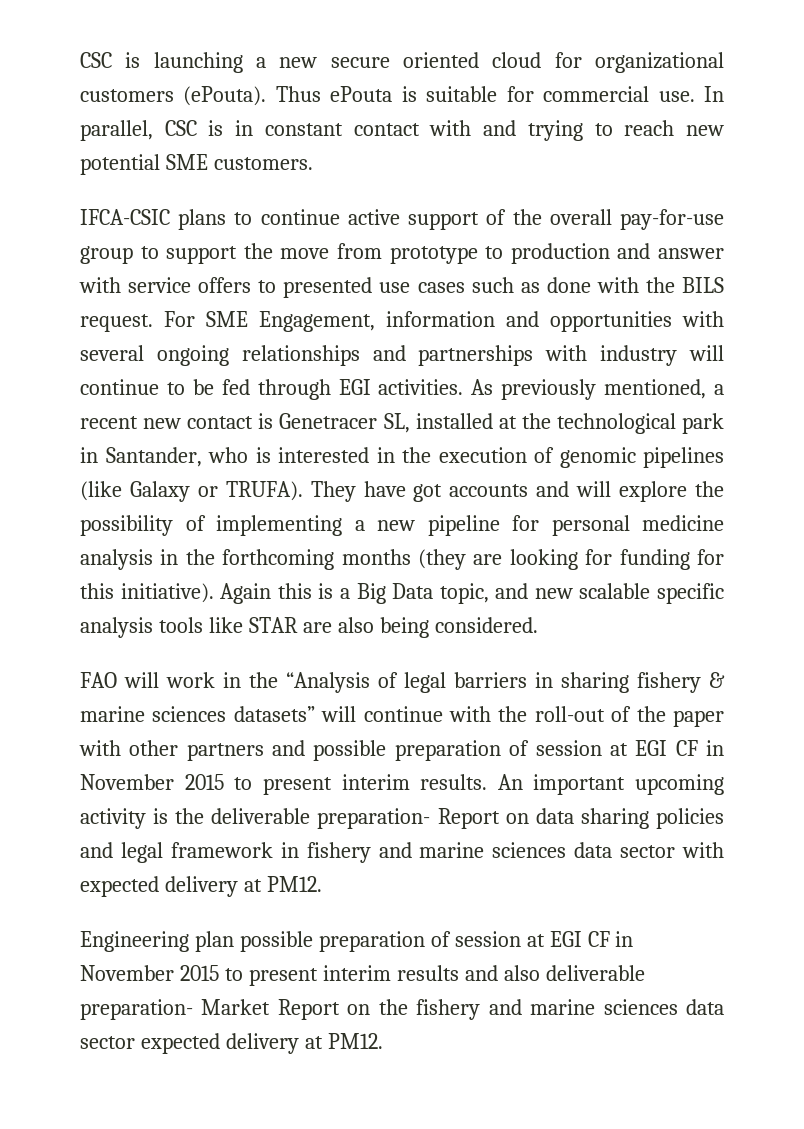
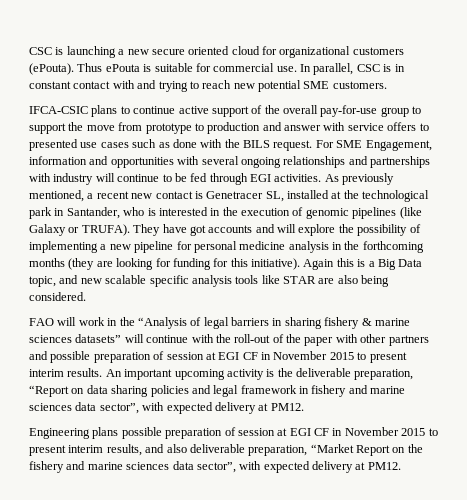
[317,808,500,829] preparation- Report -> [354,369,414,380] [29,385,69,397] preparation, “Report
[620,845,676,858] sector -> [99,403,139,414] sector”,
[194,931,234,952] plan -> [92,427,119,439] plans
[396,965,459,981] results -> [106,444,142,456] results,
[80,999,271,1020] preparation- Market -> [248,444,354,456] preparation, “Market
[80,1036,135,1049] sector -> [196,461,262,473] sector”, with

